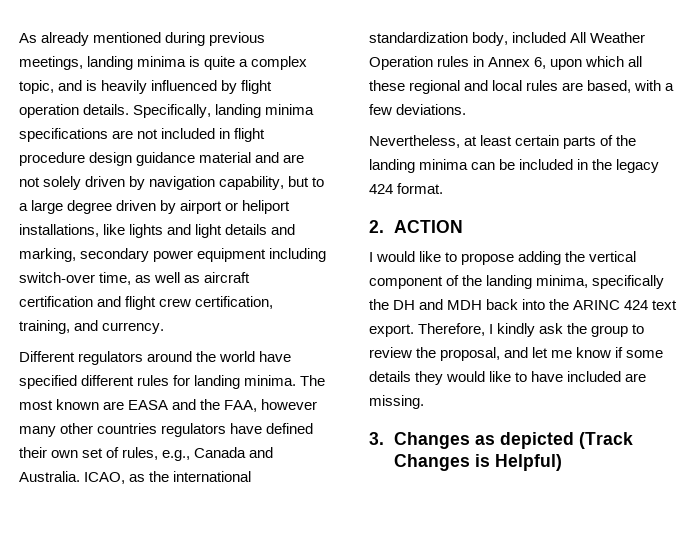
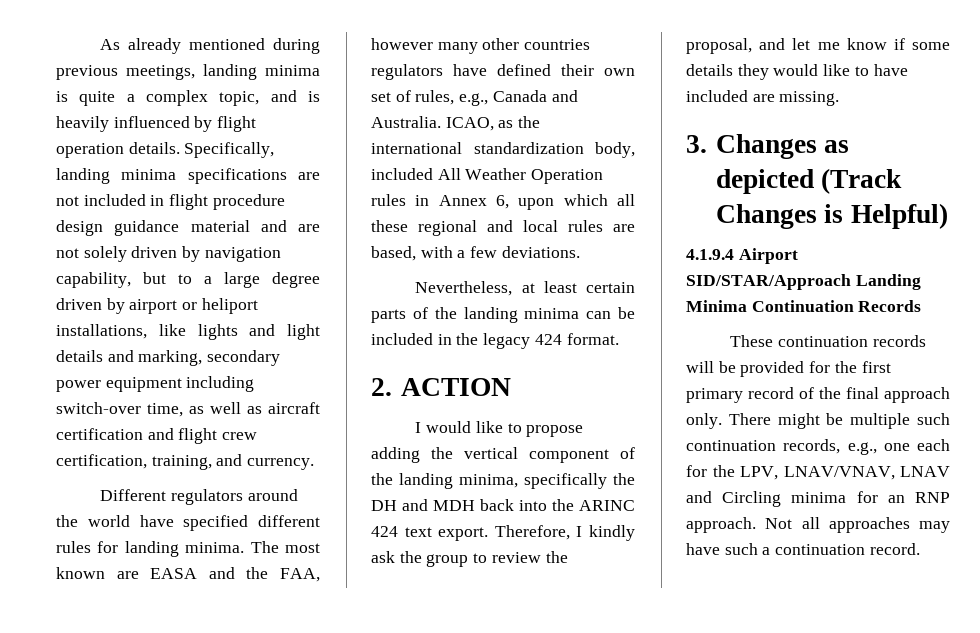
(563, 462) none -> [686,248,798,264] [686,274,921,290] [686,300,922,312] [730,335,926,347] [686,361,891,377] [686,387,950,403] [686,413,950,429] [686,439,950,455] [686,465,950,480] [686,491,950,507] [686,517,950,533] [686,543,920,555] // 4.1.9.4 Airport SID/STAR/Approach Landing Minima Continuation Records // These continuation records will be provided for the first primary record of the final approach only. There might be multiple such continuation records, e.g., one each for the LPV, LNAV/VNAV, LNAV and Circling minima for an RNP approach. Not all approaches may have such a continuation record.

